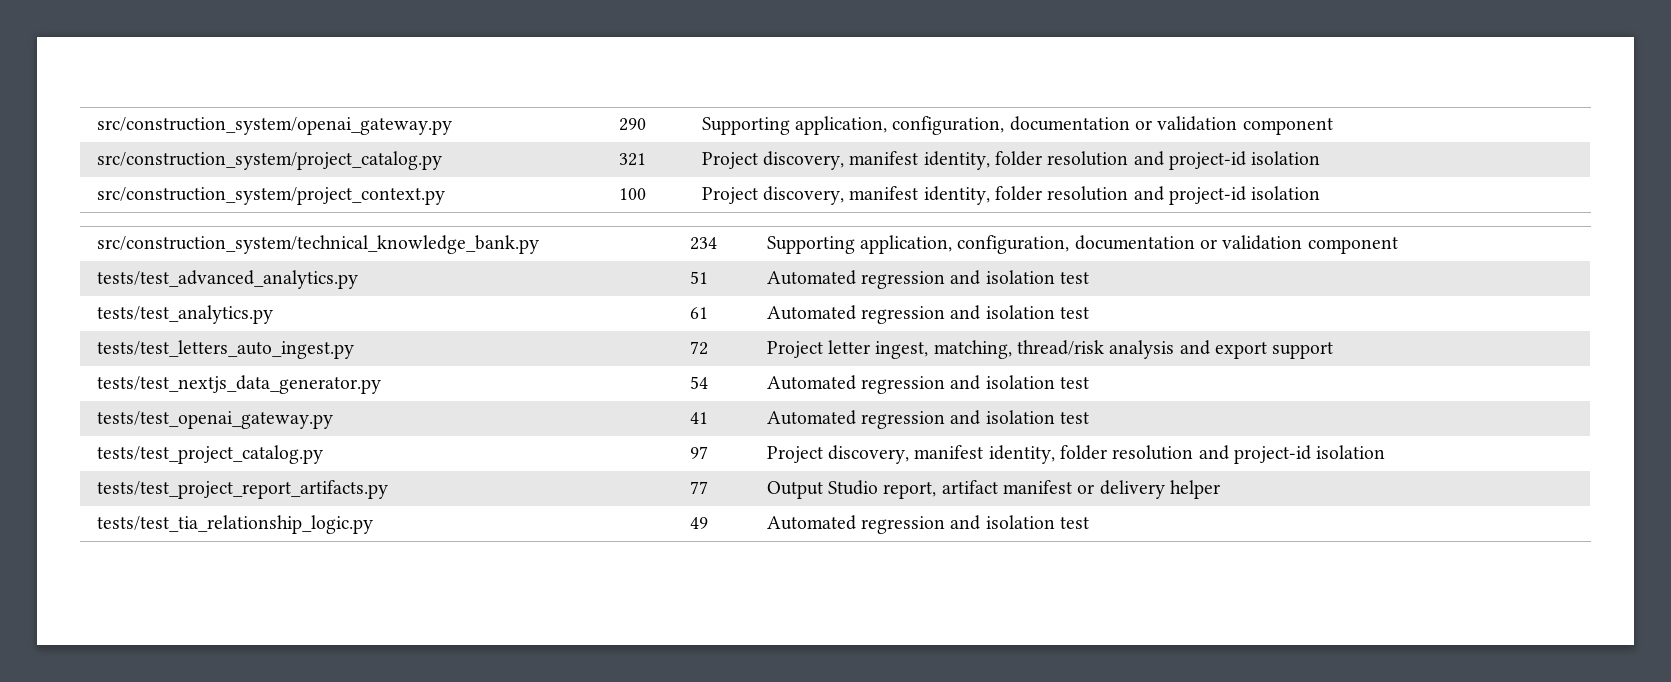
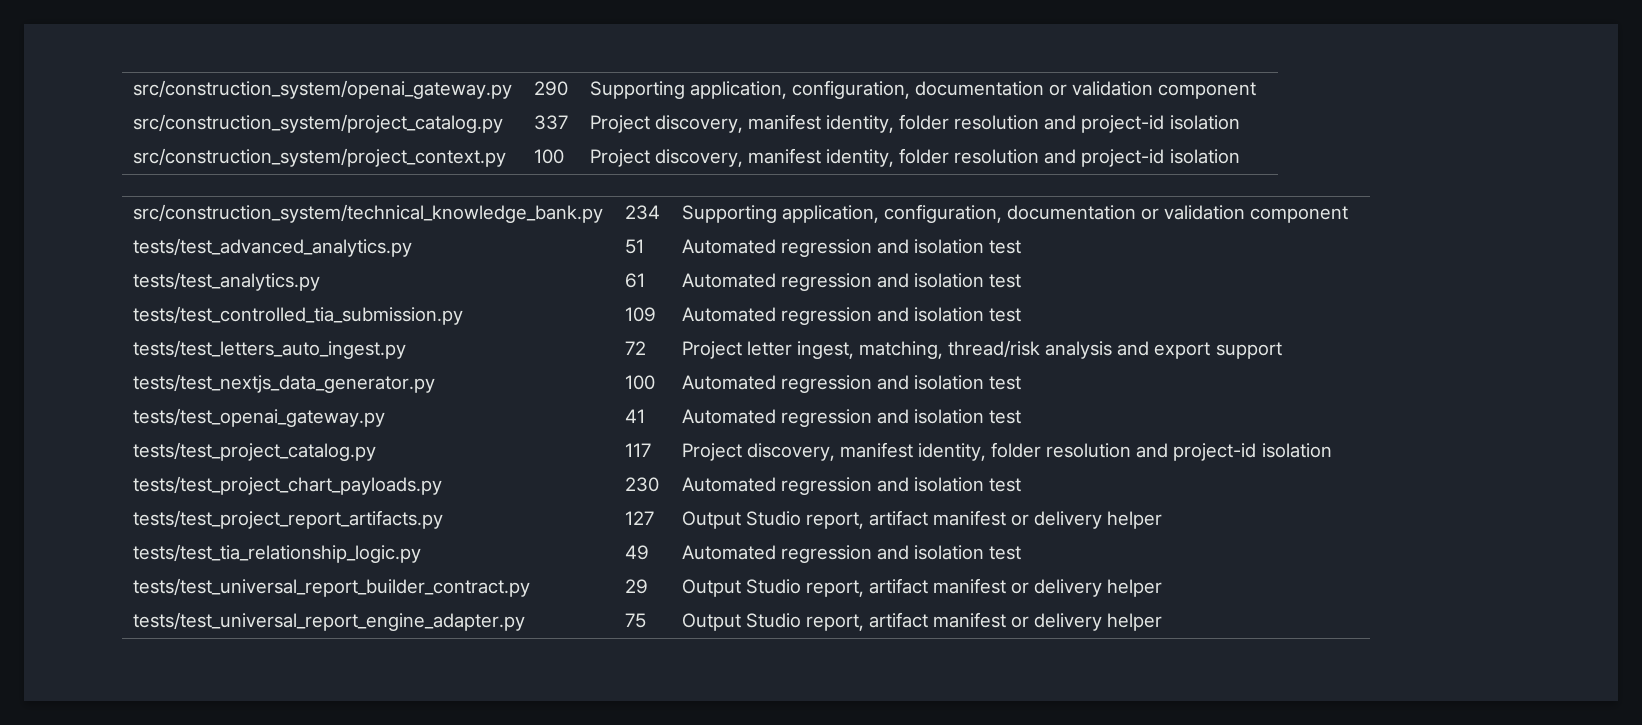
[618,153,646,166] 321 -> [533,115,568,130] 337
(1089, 313) none -> [132,306,463,325] [624,307,656,322] [681,307,1022,325] // tests/test_controlled_tia_submission.py | 109 | Automated regression and isolation test
[689,376,708,389] 54 -> [624,375,655,390] 100
[689,446,708,459] [766,445,1386,464] 97 | Project discovery, manifest identity, folder resolution and project-id isolation -> [624,443,651,457] [681,442,1332,461] [132,476,442,495] [624,477,659,492] [681,477,1022,495] 117 | Project discovery, manifest identity, folder resolution and project-id isolation // tests/test_project_chart_payloads.py | 230 | Automated regression and isolation test
[689,481,708,494] 77 -> [624,511,654,525] 127
(1089, 523) none -> [132,578,530,597] [624,579,648,594] [681,578,1163,597] [132,612,525,631] [624,613,646,628] [681,612,1163,631] // tests/test_universal_report_builder_contract.py | 29 | Output Studio report, artifact manifest or delivery helper // tests/test_universal_report_engine_adapter.py | 75 | Output Studio report, artifact manifest or delivery helper

